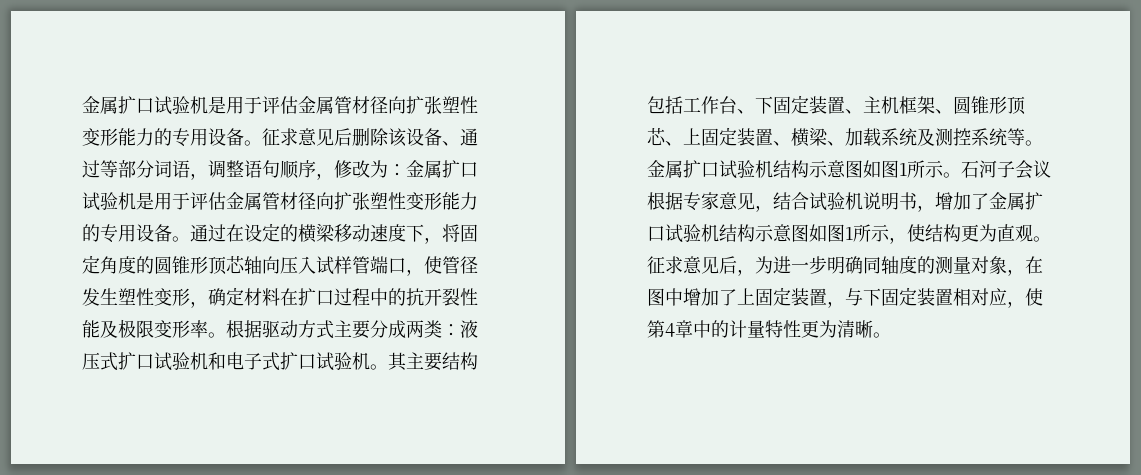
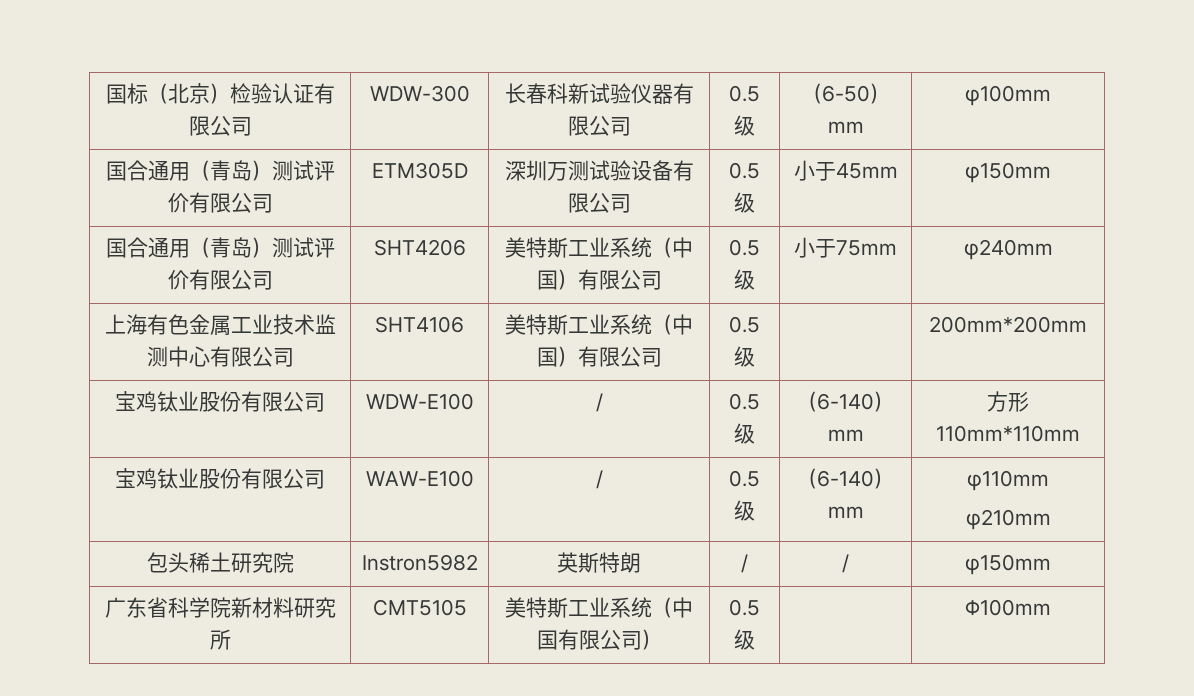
[82,96,478,115] [82,128,478,147] [82,160,478,180] [82,192,478,211] [82,223,478,244] [82,255,478,276] [82,287,478,308] [82,319,478,339] [82,352,478,371] [647,95,1026,115] [646,127,1043,147] [647,160,1051,179] [647,192,1043,212] [647,224,1051,244] [647,256,1043,276] [647,287,1043,308] [647,320,891,338] 金属扩口试验机是用于评估金属管材径向扩张塑性变形能力的专用设备。征求意见后删除该设备、通过等部分词语，调整语句顺序，修改为：金属扩口试验机是用于评估金属管材径向扩张塑性变形能力的专用设备。通过在设定的横梁移动速度下，将固定角度的圆锥形顶芯轴向压入试样管端口，使管径发生塑性变形，确定材料在扩口过程中的抗开裂性能及极限变形率。根据驱动方式主要分成两类：液压式扩口试验机和电子式扩口试验机。其主要结构包括工作台、下固定装置、主机框架、圆锥形顶芯、上固定装置、横梁、加载系统及测控系统等。金属扩口试验机结构示意图如图1所示。石河子会议根据专家意见，结合试验机说明书，增加了金属扩口试验机结构示意图如图1所示，使结构更为直观。征求意见后，为进一步明确同轴度的测量对象，在图中增加了上固定装置，与下固定装置相对应，使第4章中的计量特性更为清晰。 -> [105,83,335,104] [188,116,252,136] [369,85,470,102] [504,83,694,104] [567,116,631,136] [729,85,760,102] [734,115,755,136] [801,83,890,104] [827,121,864,133] [965,85,1051,106] [105,160,335,181] [167,192,273,213] [371,162,468,179] [504,160,694,181] [567,193,631,213] [729,162,760,179] [734,192,755,213] [793,160,898,181] [965,162,1051,183] [105,237,335,258] [167,269,273,290] [373,239,466,256] [505,237,694,258] [536,269,662,290] [729,239,760,256] [734,269,755,290] [794,237,897,258] [963,239,1053,260] [104,314,336,336] [146,346,294,367] [375,316,464,333] [505,314,694,335] [536,346,662,367] [729,316,760,333] [734,346,755,367] [929,316,1087,333] [115,391,325,412] [365,393,474,410] [595,393,603,412] [729,393,760,410] [734,423,755,444] [797,391,894,412] [827,429,864,441] [987,391,1029,412] [936,425,1080,442] [115,468,325,489] [365,470,474,487] [595,470,603,489] [729,470,760,487] [734,500,755,521] [797,468,894,489] [827,506,864,518] [967,470,1049,491] [965,509,1051,530] [146,552,294,573] [361,554,478,571] [557,552,641,573] [741,554,748,573] [842,554,849,573] [965,554,1051,575] [104,597,336,618] [209,629,231,650] [372,599,467,616] [505,597,694,618] [536,629,662,650] [729,599,760,616] [734,629,755,650] [965,599,1051,616] 国标（北京）检验认证有限公司 | WDW-300 | 长春科新试验仪器有限公司 | 0.5级 | （6-50）mm | φ100mm // 国合通用（青岛）测试评价有限公司 | ETM305D | 深圳万测试验设备有限公司 | 0.5级 | 小于45mm | φ150mm // 国合通用（青岛）测试评价有限公司 | SHT4206 | 美特斯工业系统（中国）有限公司 | 0.5级 | 小于75mm | φ240mm // 上海有色金属工业技术监测中⼼有限公司 | SHT4106 | 美特斯工业系统（中国）有限公司 | 0.5级 | | 200mm*200mm // 宝鸡钛业股份有限公司 | WDW-E100 | / | 0.5级 | （6-140）mm | 方形110mm*110mm // 宝鸡钛业股份有限公司 | WAW-E100 | / | 0.5级 | （6-140）mm | φ110mm // φ210mm // 包头稀土研究院 | Instron5982 | 英斯特朗 | / | / | φ150mm // 广东省科学院新材料研究所 | CMT5105 | 美特斯工业系统（中国有限公司） | 0.5级 | | Φ100mm

